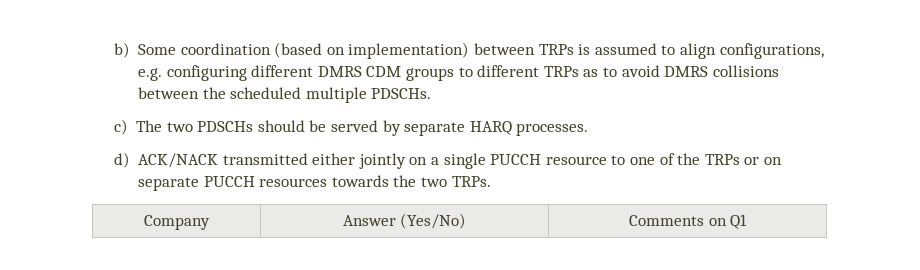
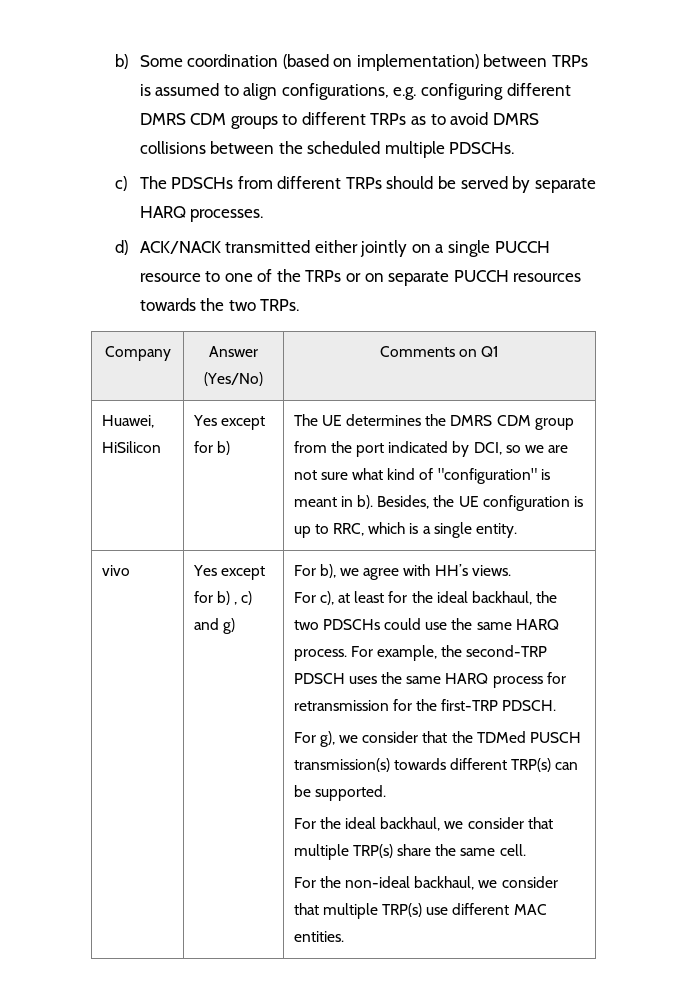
[166,121,254,132] two PDSCHs -> [171,176,382,189] PDSCHs from different TRPs
(748, 221) none -> [101,415,154,428] [101,441,161,453] [192,415,265,430] [193,441,230,455] [293,414,574,430] [293,441,569,457] [293,468,550,484] [293,495,583,511] [293,522,517,538] [101,565,130,576] [192,565,265,580] [193,591,253,605] [193,618,235,634] [293,564,511,580] [293,591,558,605] [293,618,559,630] [293,645,548,661] [293,672,566,688] [293,699,557,711] [293,731,581,747] [293,758,579,772] [293,785,386,801] [293,817,553,831] [293,844,526,860] [293,876,558,890] [293,903,547,919] [293,931,344,942] // Huawei, HiSilicon | Yes except for b) | The UE determines the DMRS CDM group from the port indicated by DCI, so we are not sure what kind of "configuration" is meant in b). Besides, the UE configuration is up to RRC, which is a single entity. // vivo | Yes except for b) , c) and g) | For b), we agree with HH’s views. // For c), at least for the ideal backhaul, the two PDSCHs could use the same HARQ process. For example, the second-TRP PDSCH uses the same HARQ process for retransmission for the first-TRP PDSCH. // For g), we consider that the TDMed PUSCH transmission(s) towards different TRP(s) can be supported. // For the ideal backhaul, we consider that multiple TRP(s) share the same cell. // For the non-ideal backhaul, we consider that multiple TRP(s) use different MAC entities.

